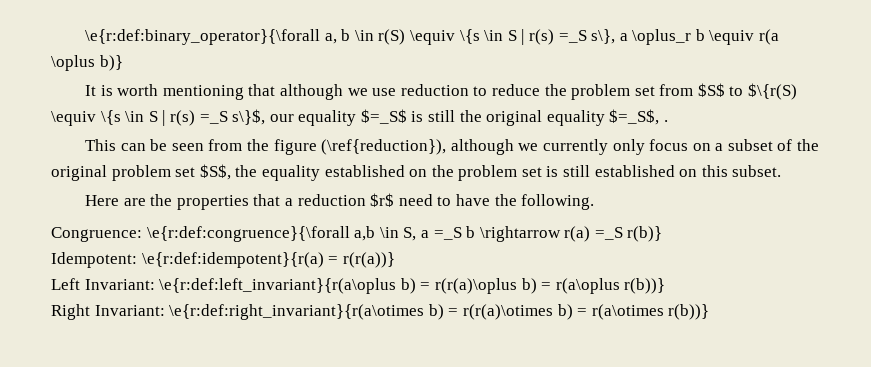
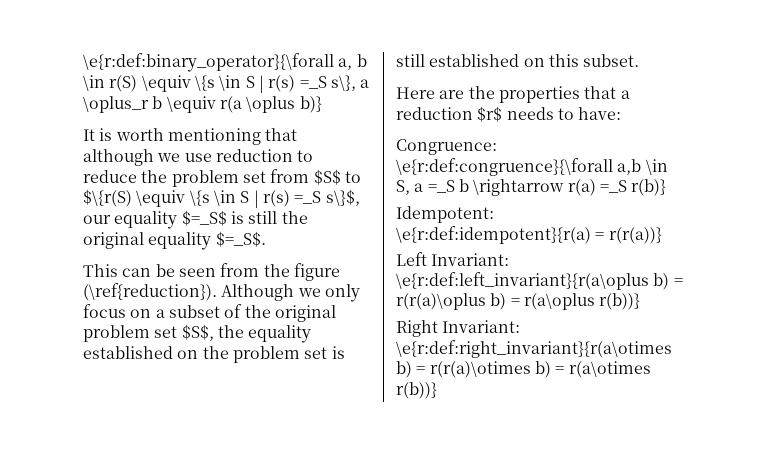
[609,109,669,125] $=_S$, . -> [215,231,266,247] $=_S$.
[321,139,608,155] (\ref{reduction}), although we currently -> [83,283,321,301] (\ref{reduction}). Although we
[398,194,595,210] need to have the following. -> [506,107,622,120] needs to have:

